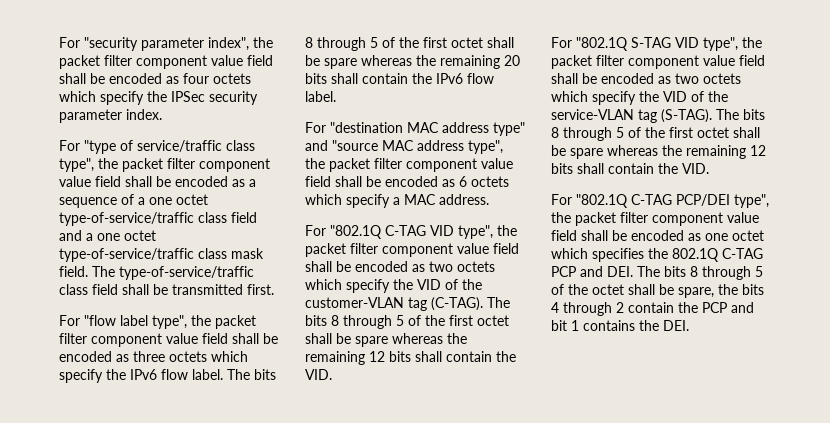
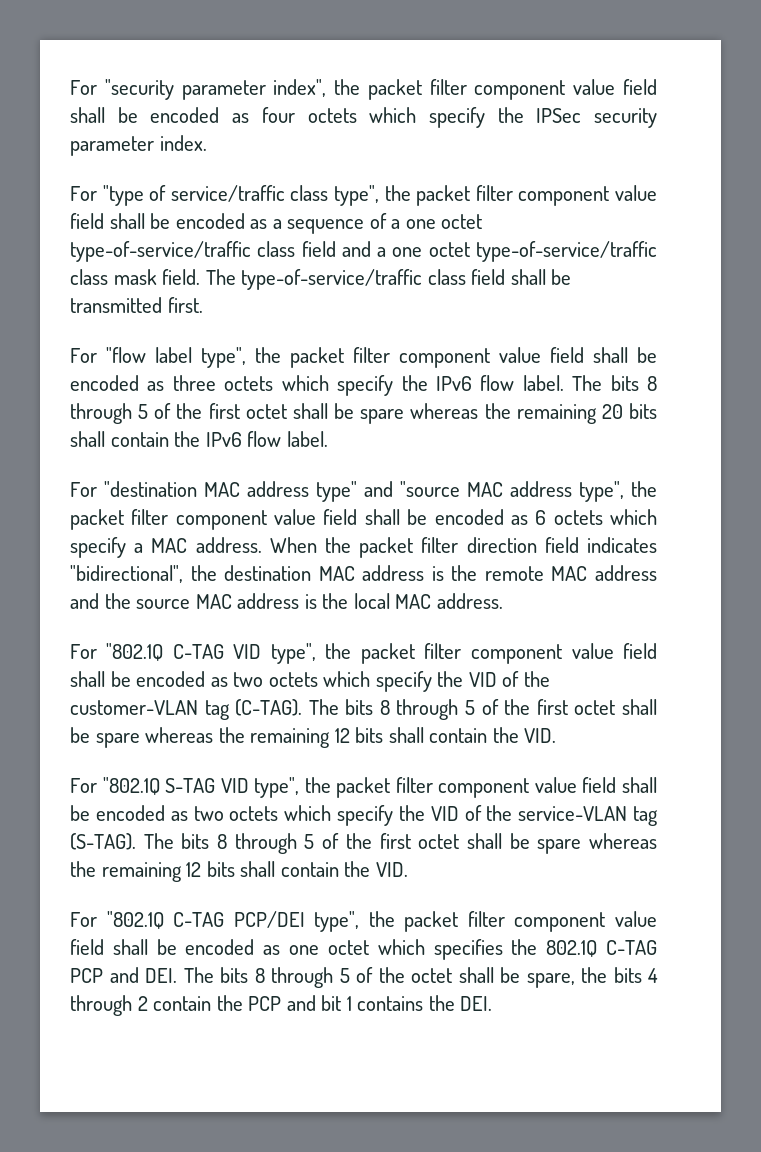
(489, 199) none -> [269,537,657,558] [70,565,657,583] [70,593,503,609] When the packet filter direction field indicates "bidirectional", the destination MAC address is the remote MAC address and the source MAC address is the local MAC address.

